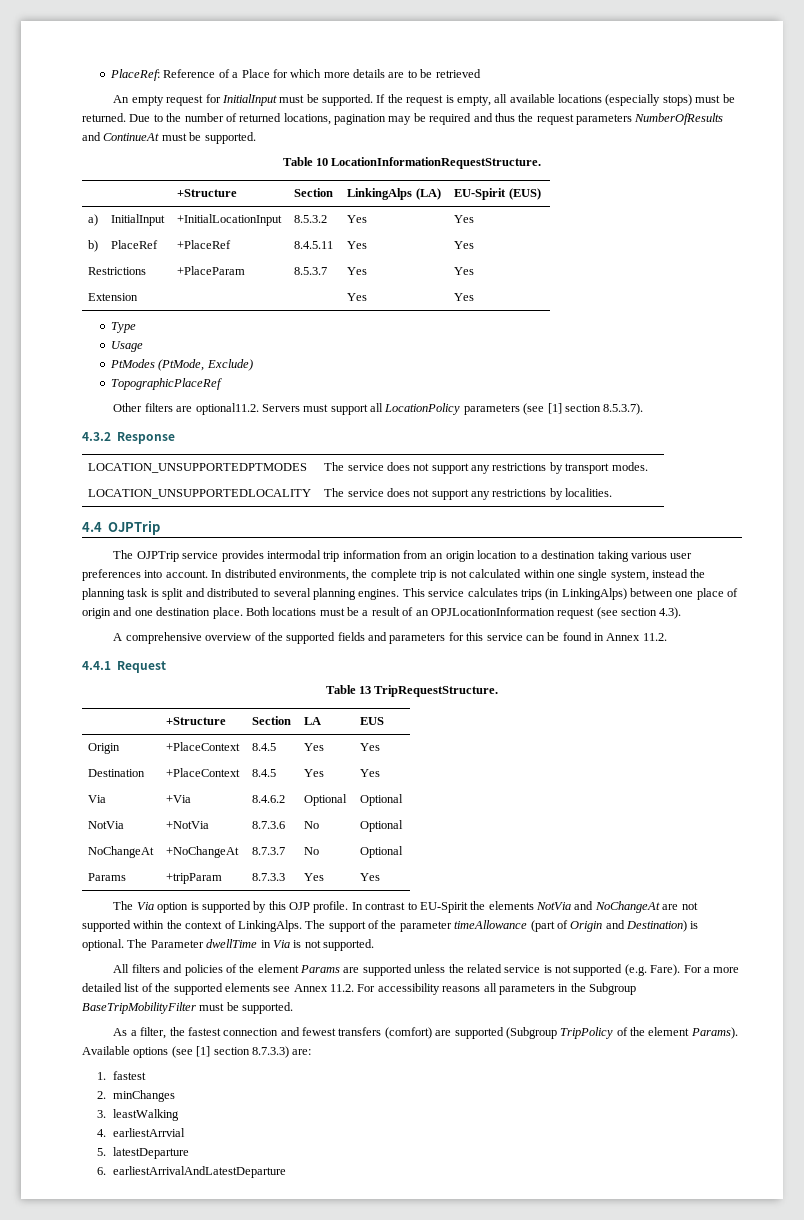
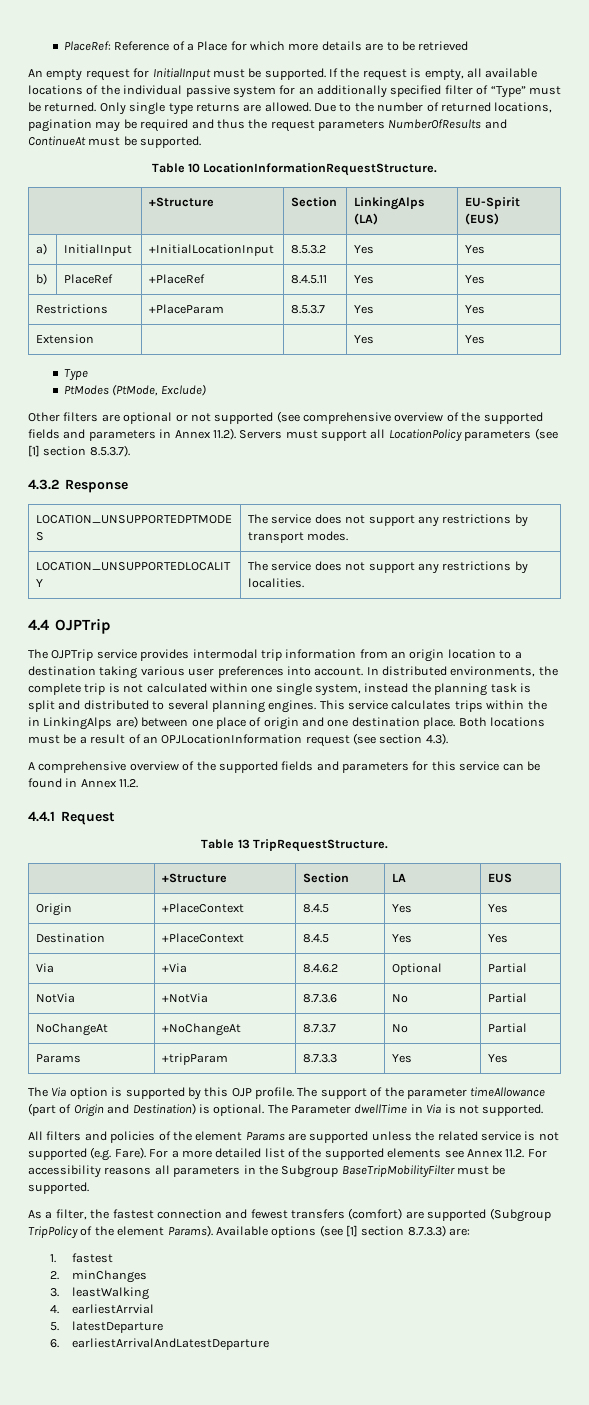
[605,94,735,106] [82,113,126,122] (especially stops) must be returned. -> [86,85,561,98] [28,102,311,115] of the individual passive system for an additionally specified filter of “Type” must be returned. Only single type returns are allowed.
[111,341,144,352] // Usage -> (88, 375) none
[111,378,223,390] // TopographicPlaceRef -> (206, 390) none
[195,403,259,415] optional11.2. -> [123,411,543,424] [28,428,236,441] optional or not supported (see comprehensive overview of the supported fields and parameters in Annex 11.2).
[545,588,627,600] (in LinkingAlps) -> [486,700,547,710] [28,716,138,730] within the in LinkingAlps are)
[360,794,404,806] Optional -> [488,963,528,973] Partial
[360,820,404,832] Optional -> [488,993,528,1003] Partial
[360,846,404,858] Optional -> [488,1023,528,1033] Partial
[351,901,698,913] [82,920,302,932] In contrast to EU-Spirit the elements NotVia and NoChangeAt are not supported within the context of LinkingAlps. -> (294, 1093) none

